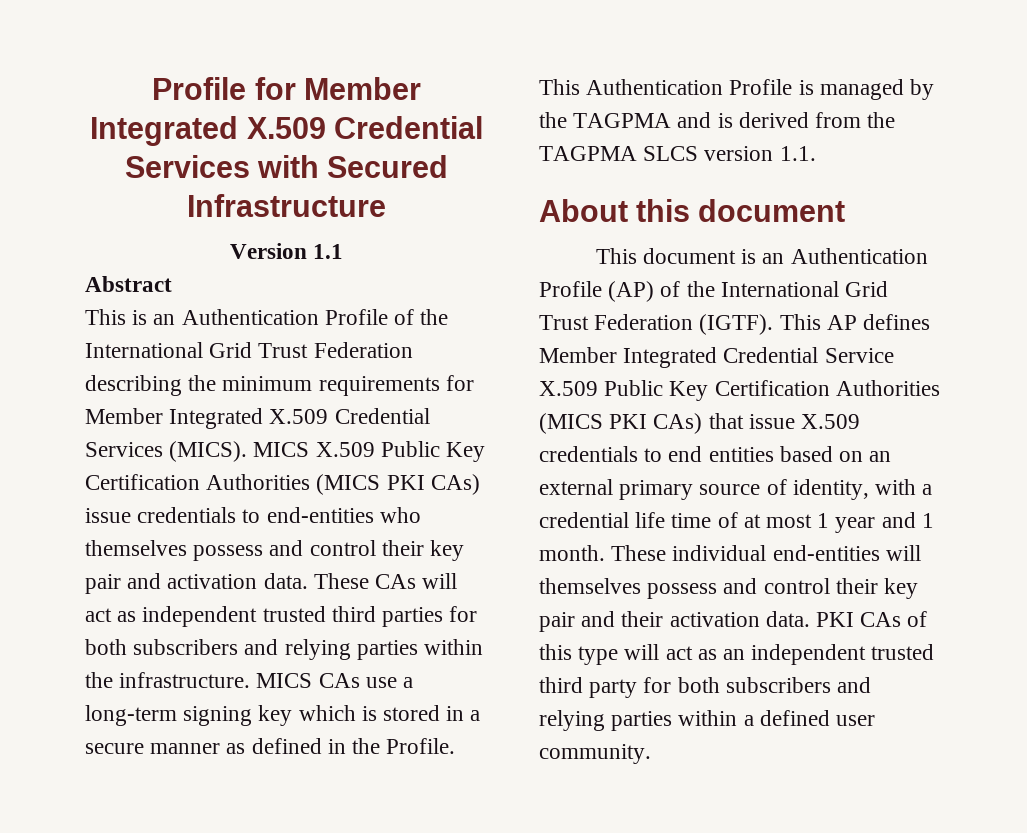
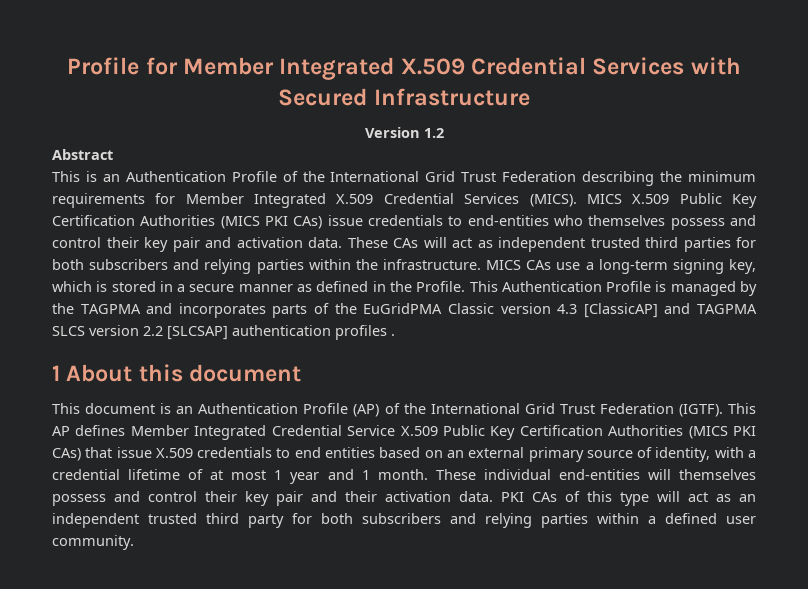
[313,244,344,259] 1.1 -> [423,128,444,138] 1.2
[258,705,293,726] key -> [729,259,756,274] key,
[717,112,896,128] [539,146,816,161] is derived from the TAGPMA SLCS version 1.1. // -> [178,303,758,318] [52,325,395,340] [52,365,60,381] incorporates parts of the EuGridPMA Classic version 4.3 [ClassicAP] and TAGPMA SLCS version 2.2 [SLCSAP] authentication profiles . // 1
[635,512,712,528] life time -> [128,469,181,480] lifetime

